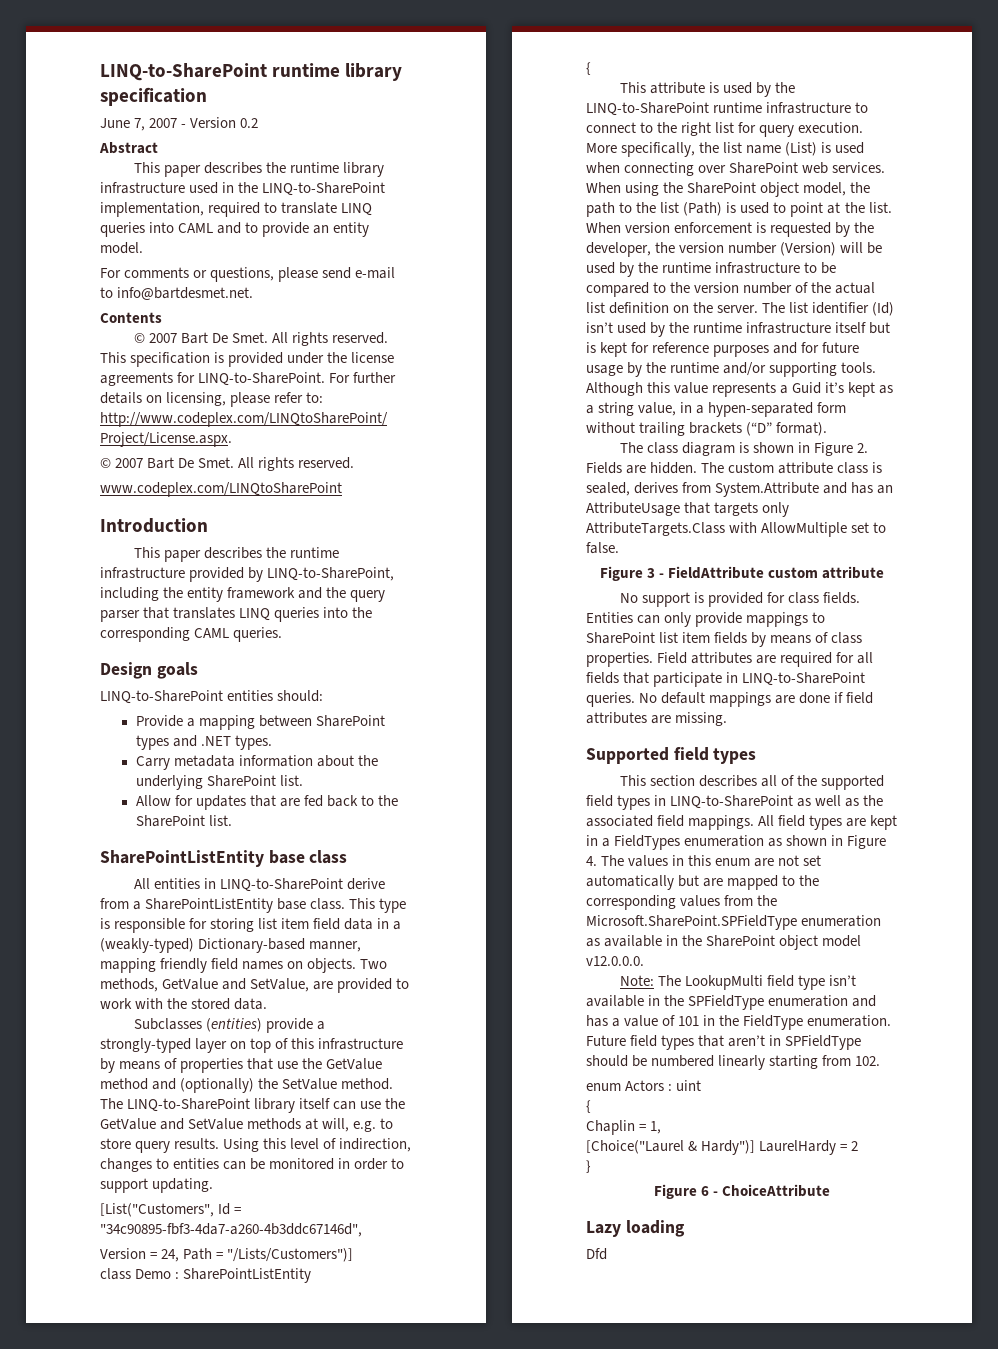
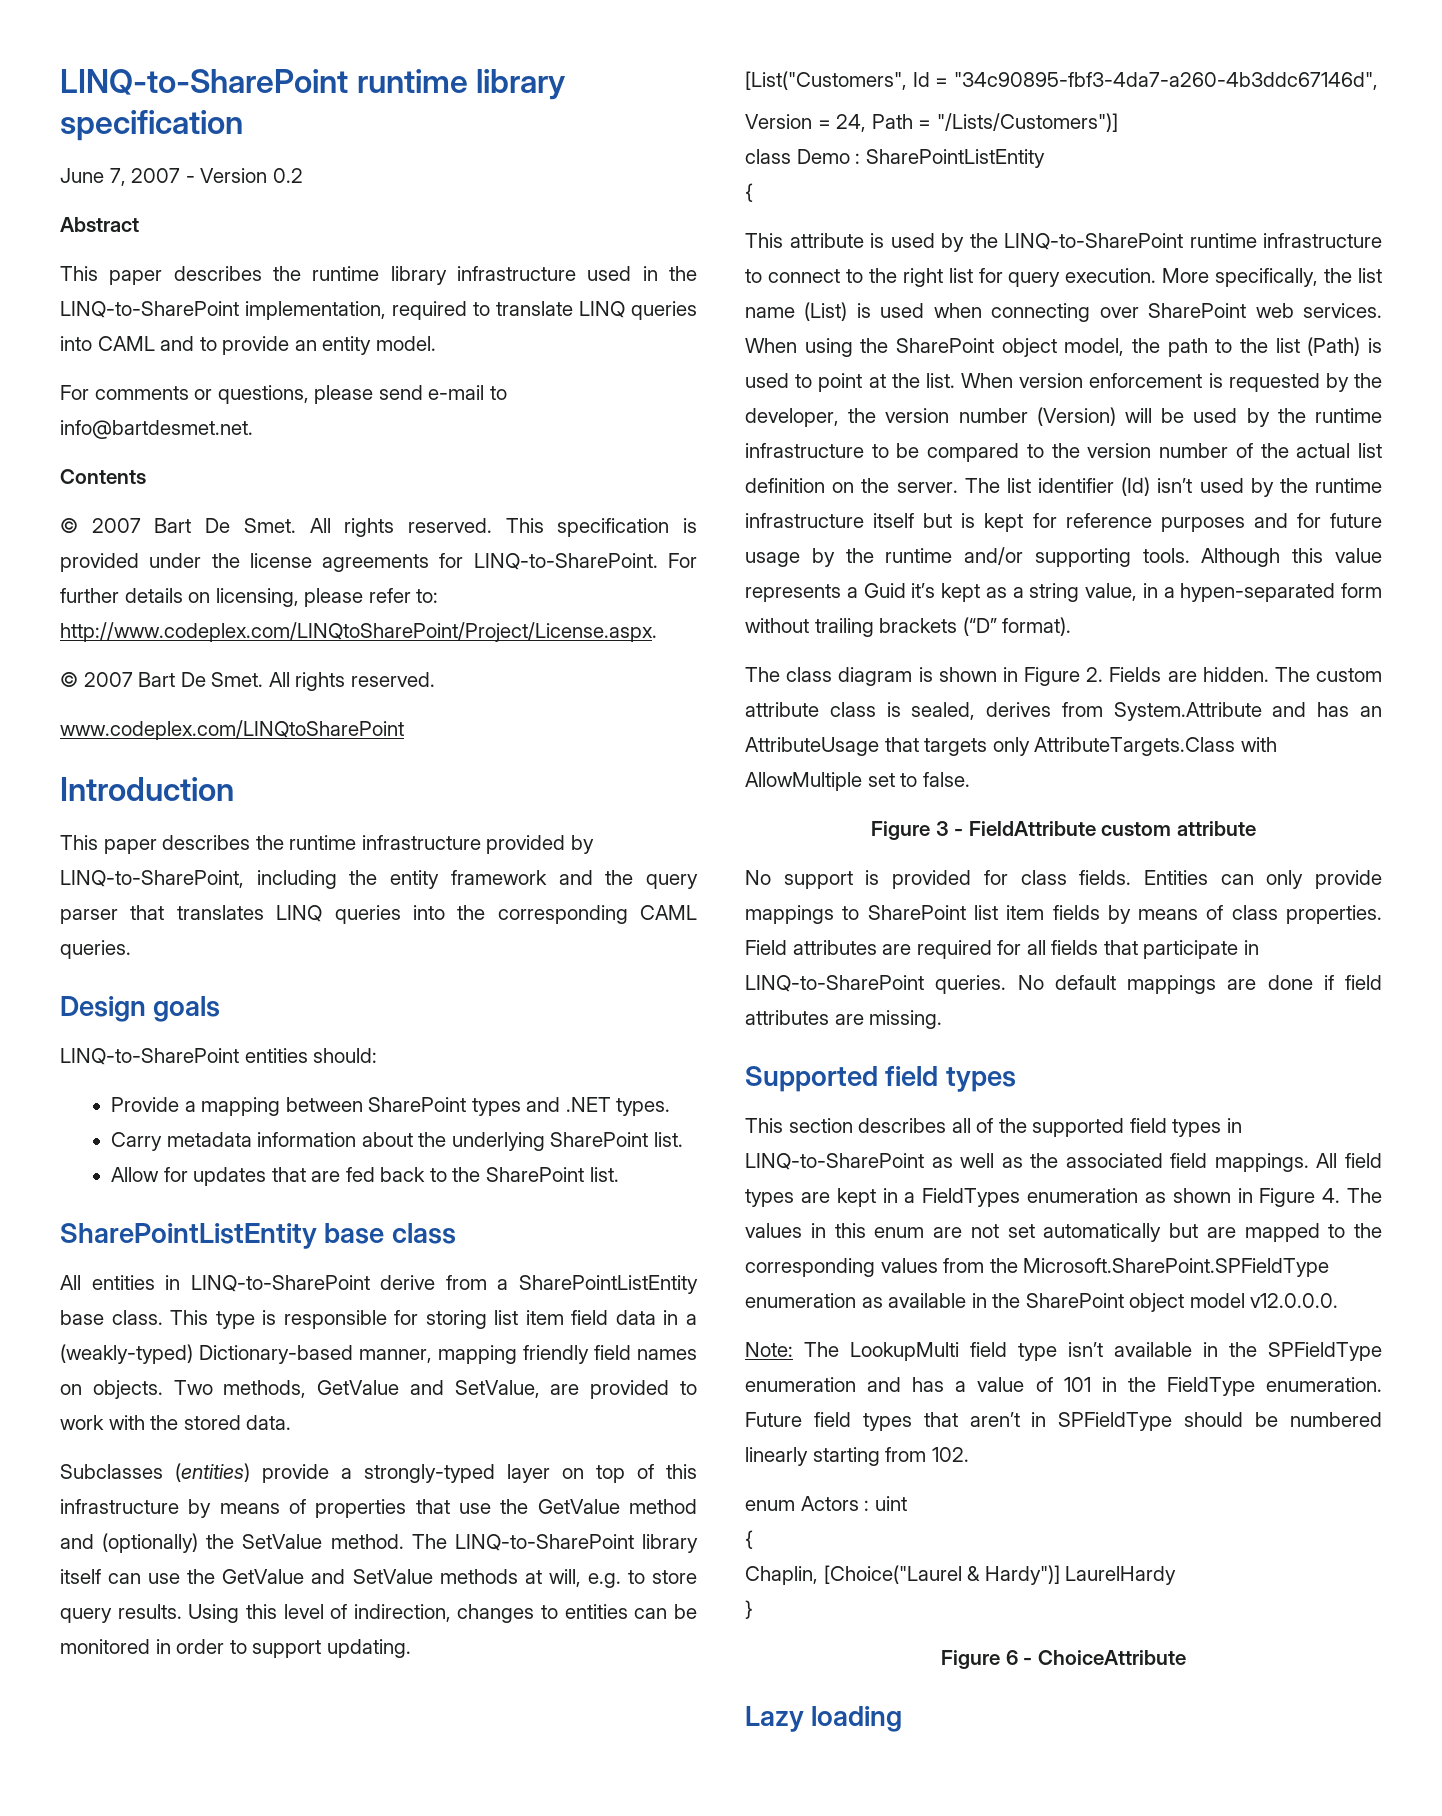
[586,1120,662,1135] Chaplin = 1, // -> [745,1566,818,1585] Chaplin,
[840,1141,859,1151] = 2 -> (1177, 1575) none
[586,1248,607,1260] // Dfd -> (903, 1719) none

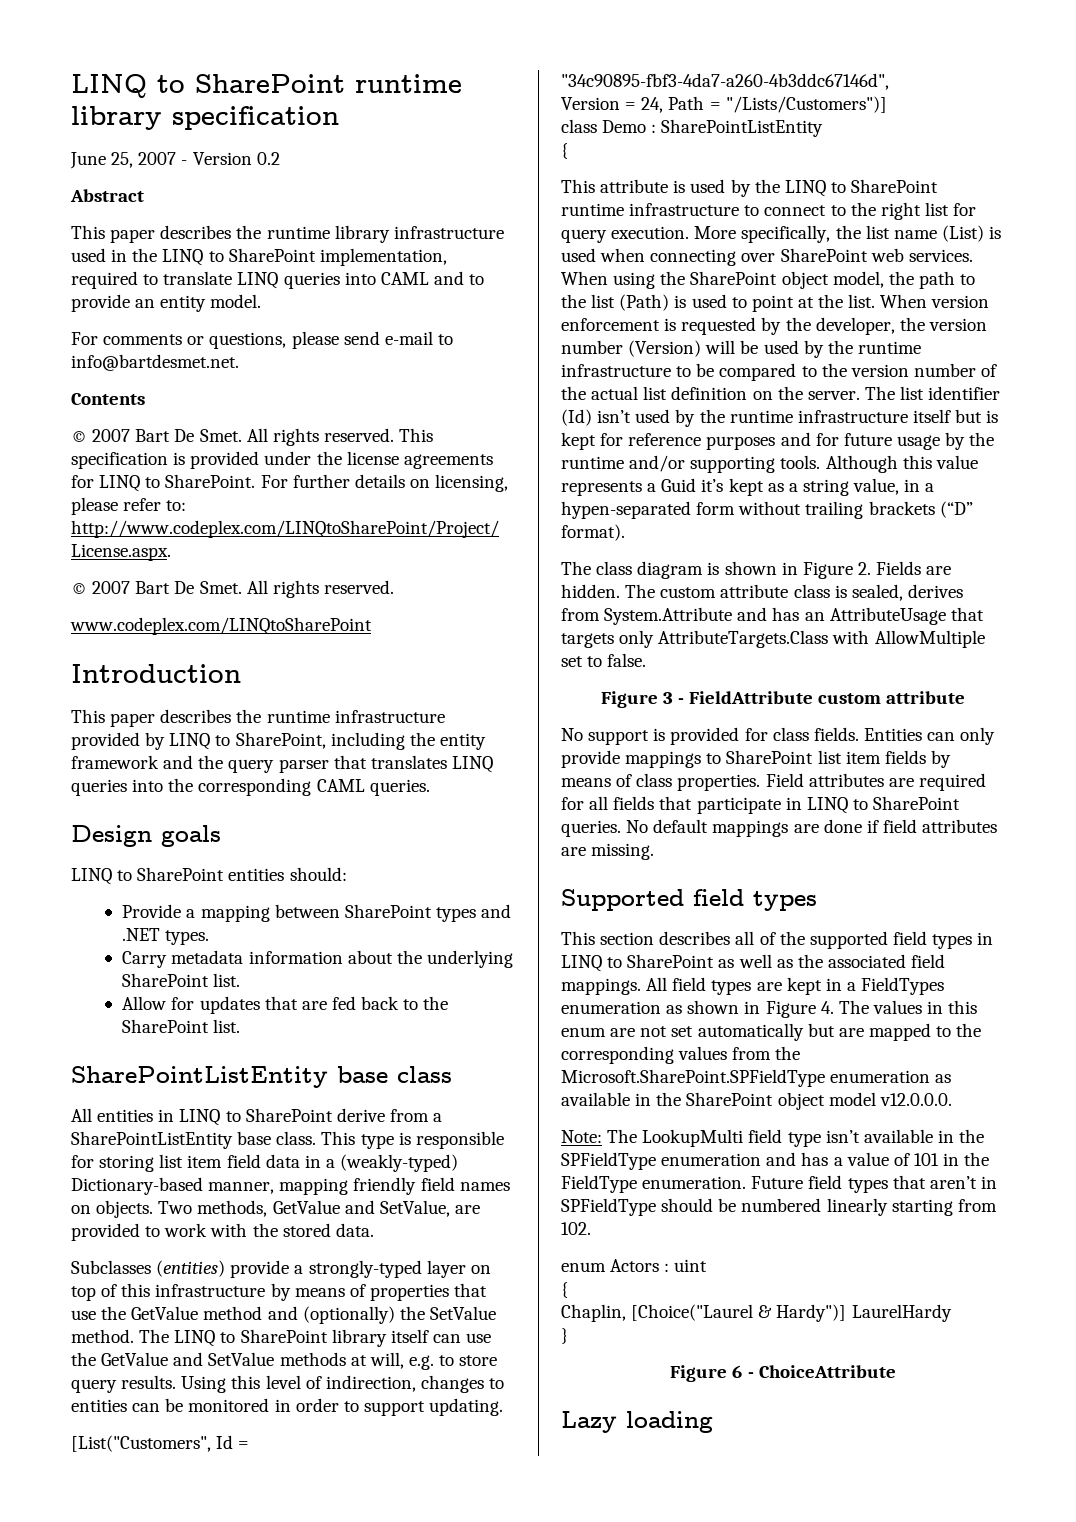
[60,69,348,95] LINQ-to-SharePoint -> [71,74,345,98] LINQ to SharePoint
[109,168,126,186] 7, -> [111,152,134,168] 25,
[60,301,239,318] LINQ-to-SharePoint -> [162,248,316,266] LINQ to SharePoint
[473,553,658,570] LINQ-to-SharePoint. -> [99,474,256,492] LINQ to SharePoint.
[60,870,244,888] LINQ-to-SharePoint, -> [169,732,326,750] LINQ to SharePoint,
[60,1048,239,1065] LINQ-to-SharePoint -> [71,867,225,885] LINQ to SharePoint
[190,1275,370,1292] LINQ-to-SharePoint -> [179,1108,333,1126] LINQ to SharePoint
[454,1534,634,1551] LINQ-to-SharePoint -> [174,1329,328,1347] LINQ to SharePoint
[1004,233,1183,250] LINQ-to-SharePoint -> [784,179,939,197] LINQ to SharePoint
[745,975,924,992] LINQ-to-SharePoint -> [806,796,961,814] LINQ to SharePoint
[745,1153,924,1170] LINQ-to-SharePoint -> [561,954,715,972] LINQ to SharePoint

